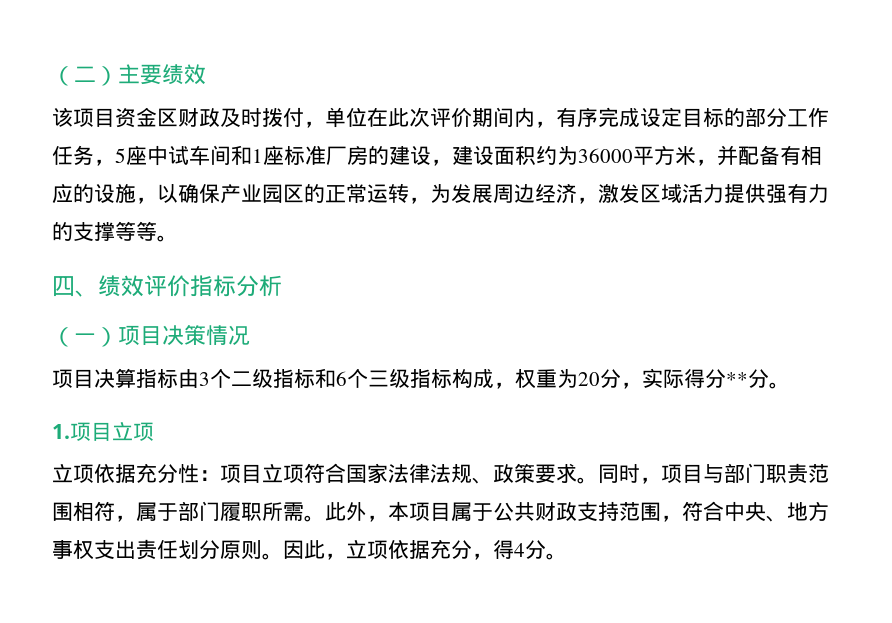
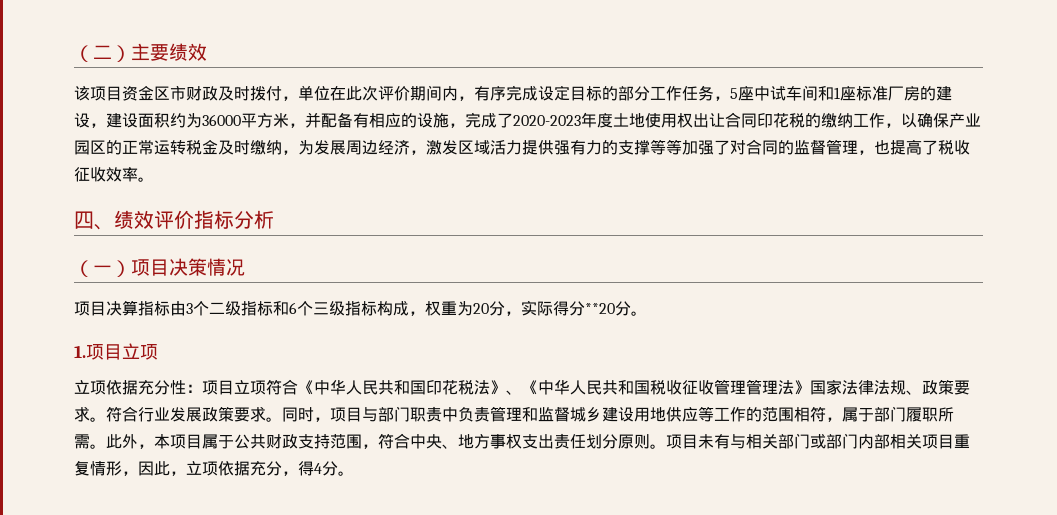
(178, 117) none -> [170,85,186,101] 市
(157, 200) none -> [465,112,901,128] 完成了2020-2023年度土地使用权出让合同印花税的缴纳工作，
(409, 193) none -> [186,140,282,155] 税金及时缴纳
(157, 231) none -> [682,139,970,155] [74,167,138,182] 加强了对合同的监督管理，也提高了税收征收效率
[726,372,748,386] ** -> [585,303,615,314] **20
(346, 473) none -> [298,379,810,395] 《中华人民共和国印花税法》、《中华人民共和国税收征收管理管理法》
(598, 480) none -> [106,406,282,422] 符合行业发展政策要求。
(808, 473) none -> [442,406,762,422] 中负责管理和监督城乡建设用地供应等工作的
(283, 556) none -> [666,433,970,449] [74,461,138,476] 项目未有与相关部门或部门内部相关项目重复情形，

